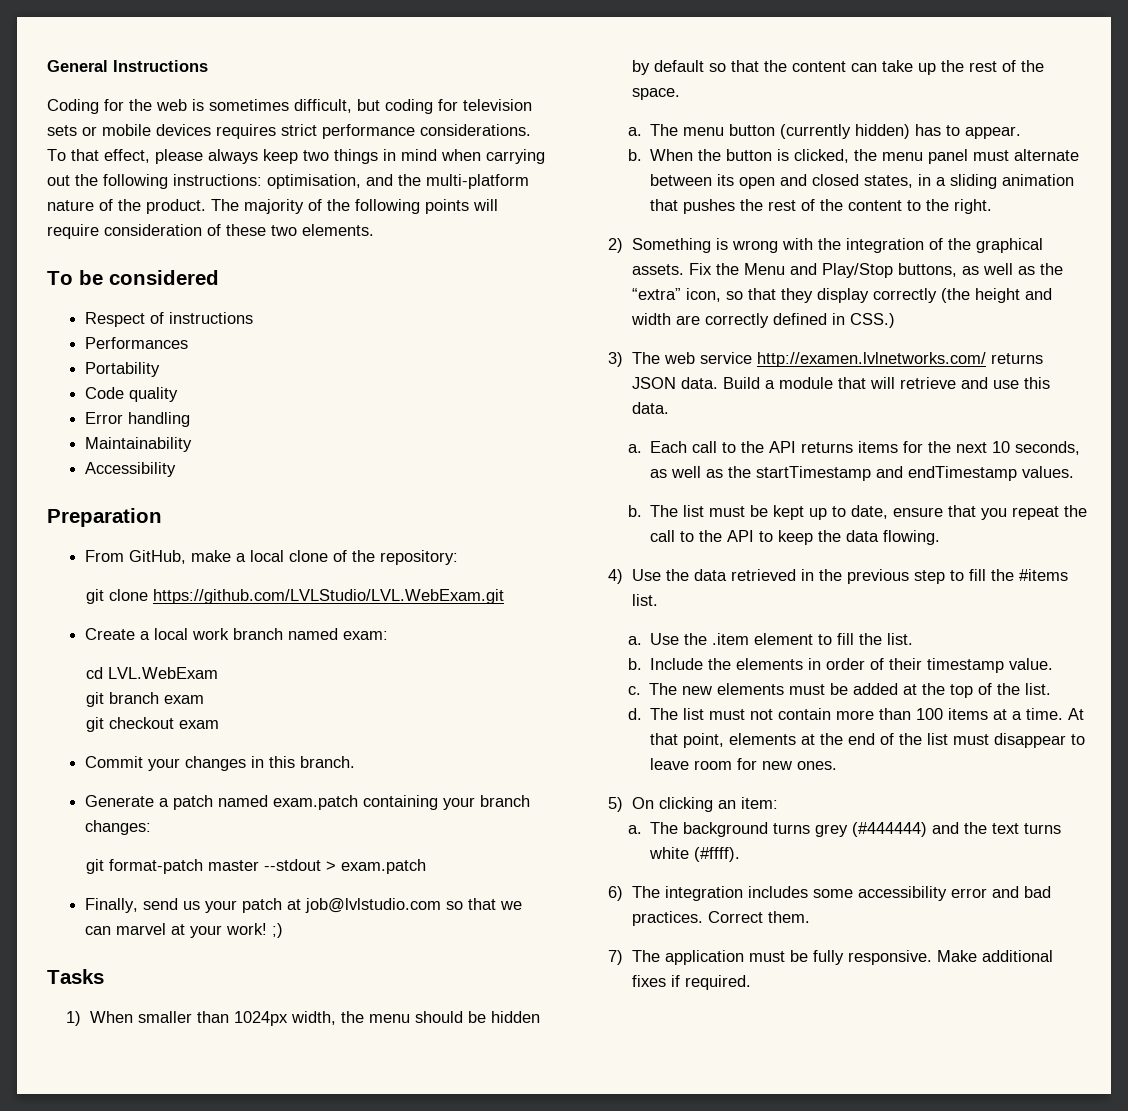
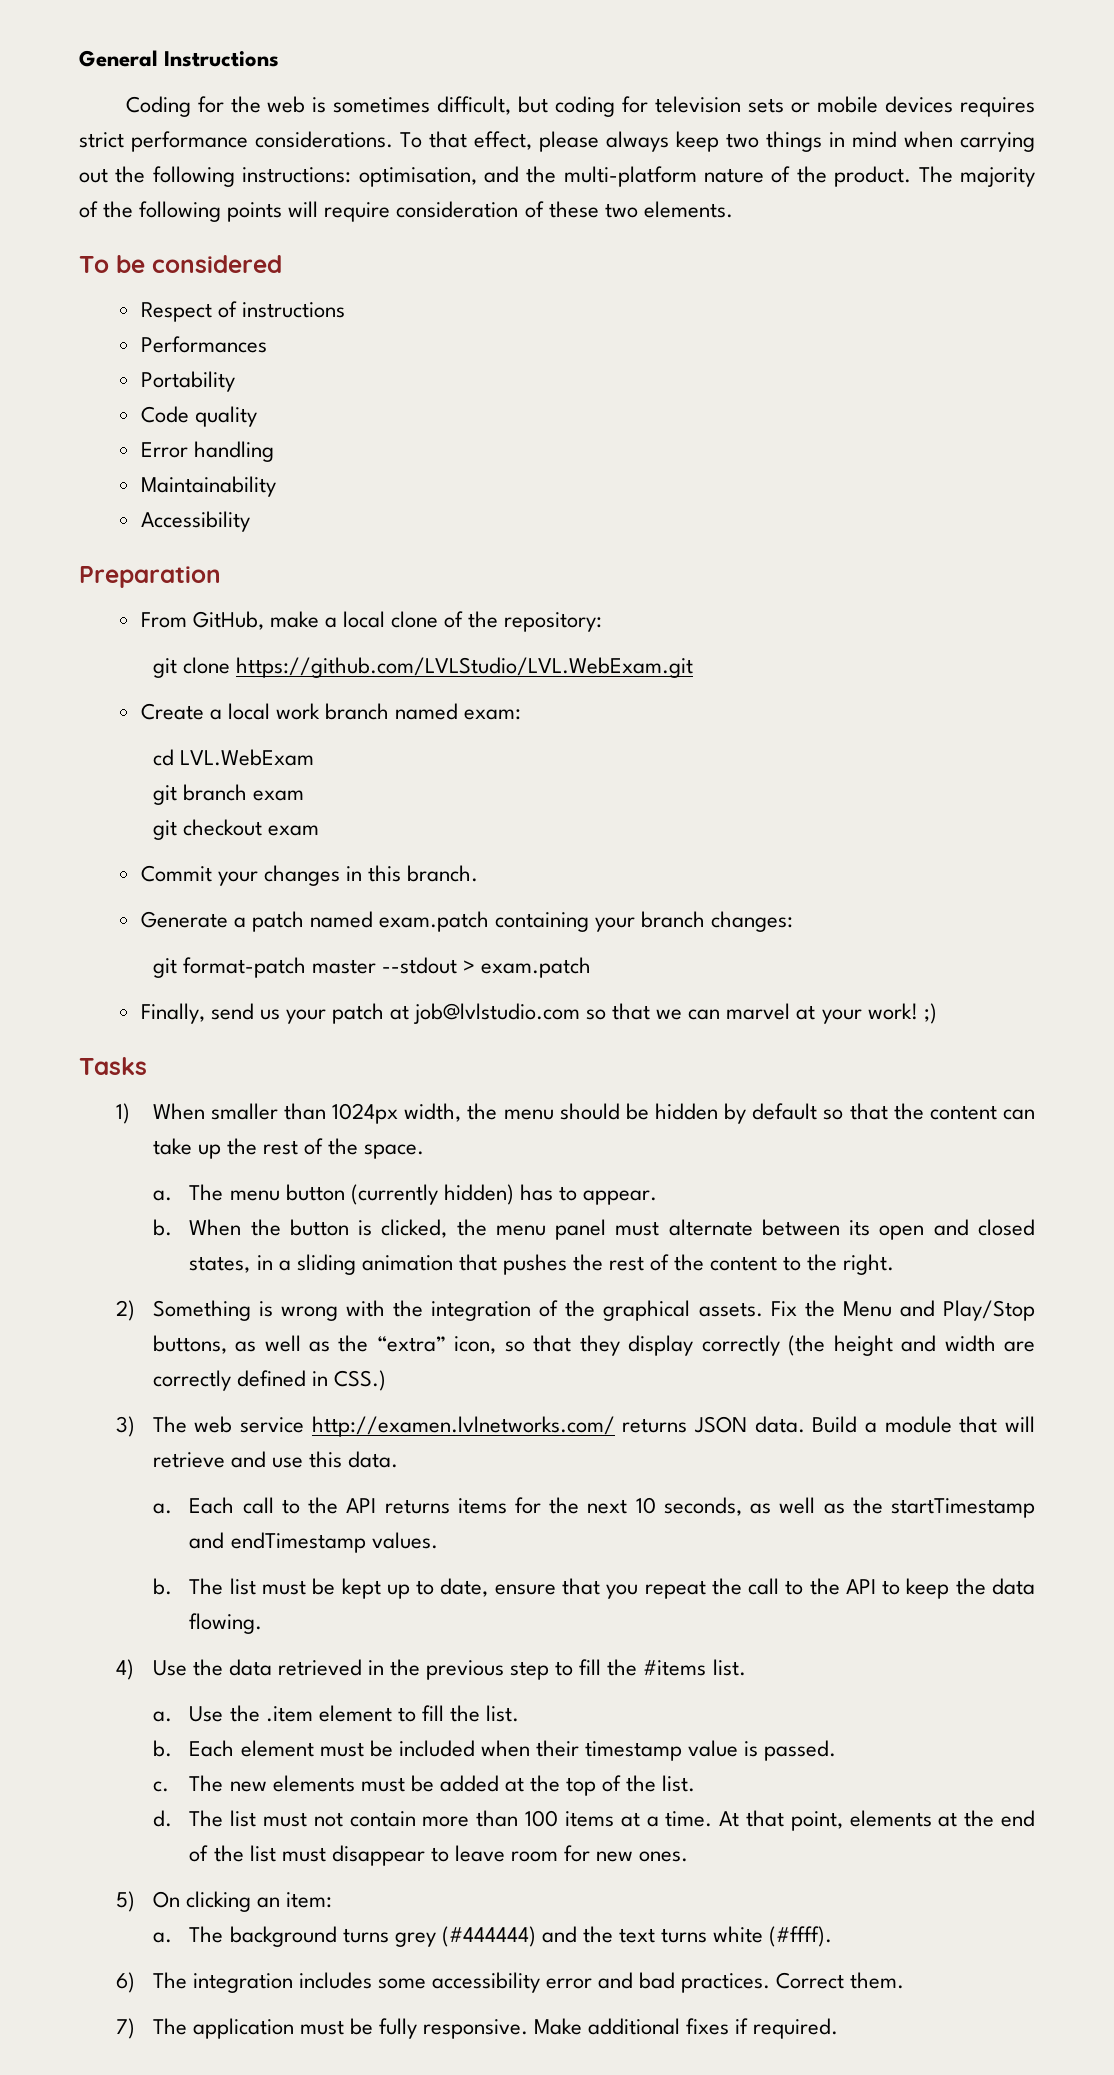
[650,658,1054,673] Include the elements in order of their timestamp value. -> [189,1740,837,1761] Each element must be included when their timestamp value is passed.

